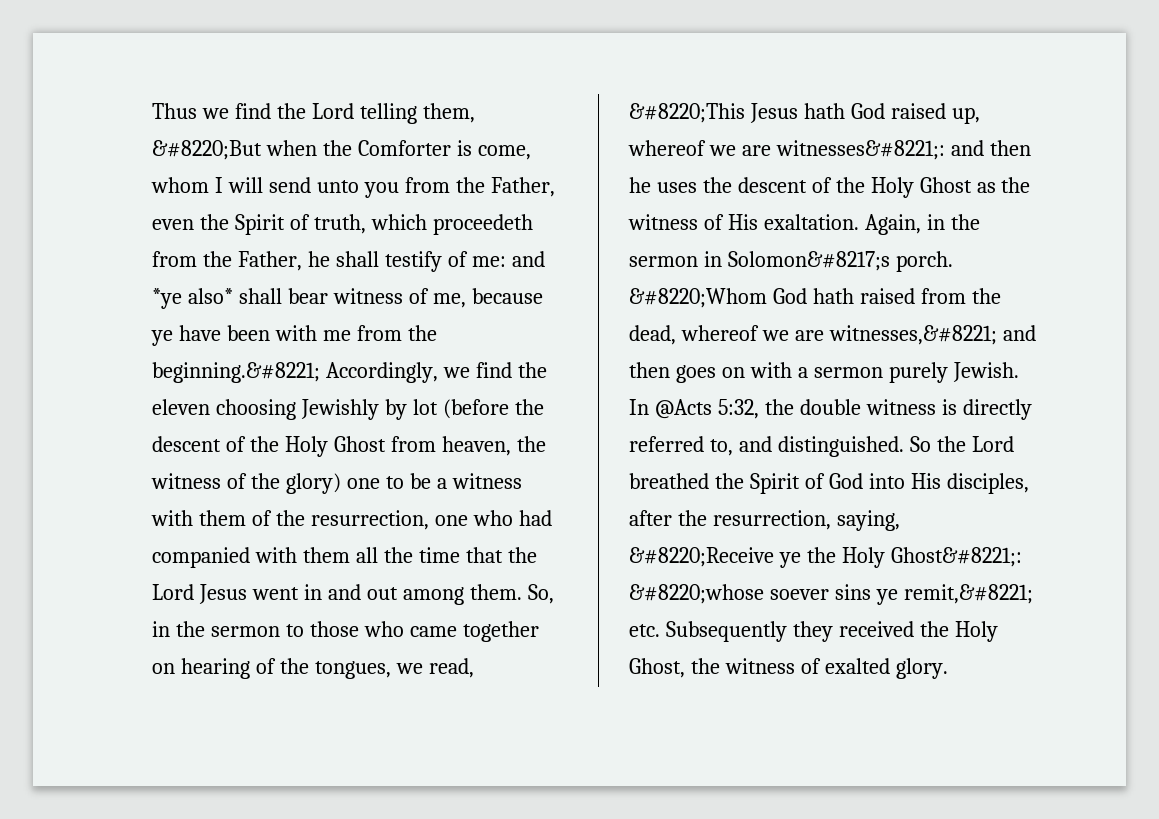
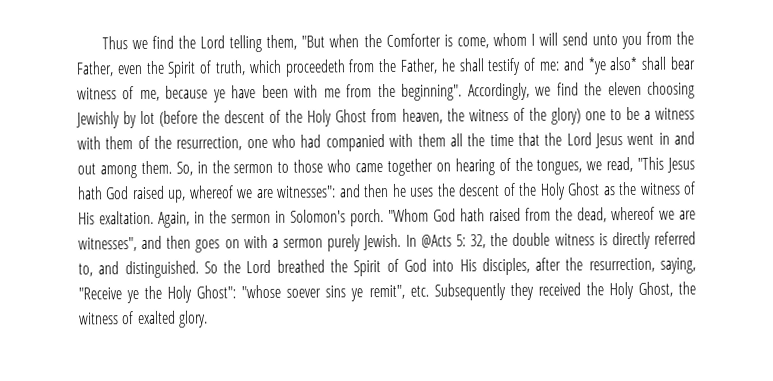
[152,140,262,160] &#8220;But -> [301,35,326,48] "But
[152,362,320,383] beginning.&#8221; -> [401,83,463,101] beginning".
[629,103,745,123] &#8220;This -> [637,156,665,170] "This
[775,140,945,160] witnesses&#8221;: -> [276,185,337,198] witnesses":
[727,251,953,272] [629,288,767,308] Solomon&#8217;s porch. &#8220;Whom -> [290,208,429,227] Solomon's porch. "Whom
[828,325,997,345] witnesses,&#8221; -> [78,237,137,252] witnesses",
[717,399,759,419] 5:32, -> [455,234,487,249] 5: 32,
[629,547,774,567] &#8220;Receive -> [78,287,122,300] "Receive
[890,547,1022,567] [629,584,764,604] Ghost&#8221;: &#8220;whose -> [196,284,282,299] Ghost": "whose
[903,584,1033,604] remit,&#8221; -> [368,284,405,300] remit",

